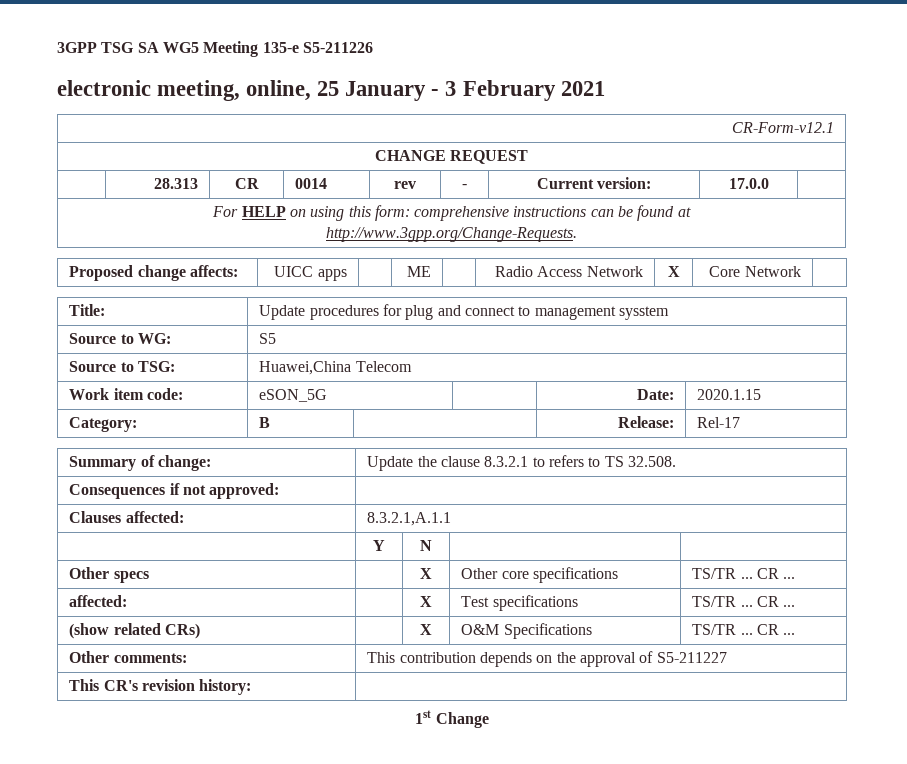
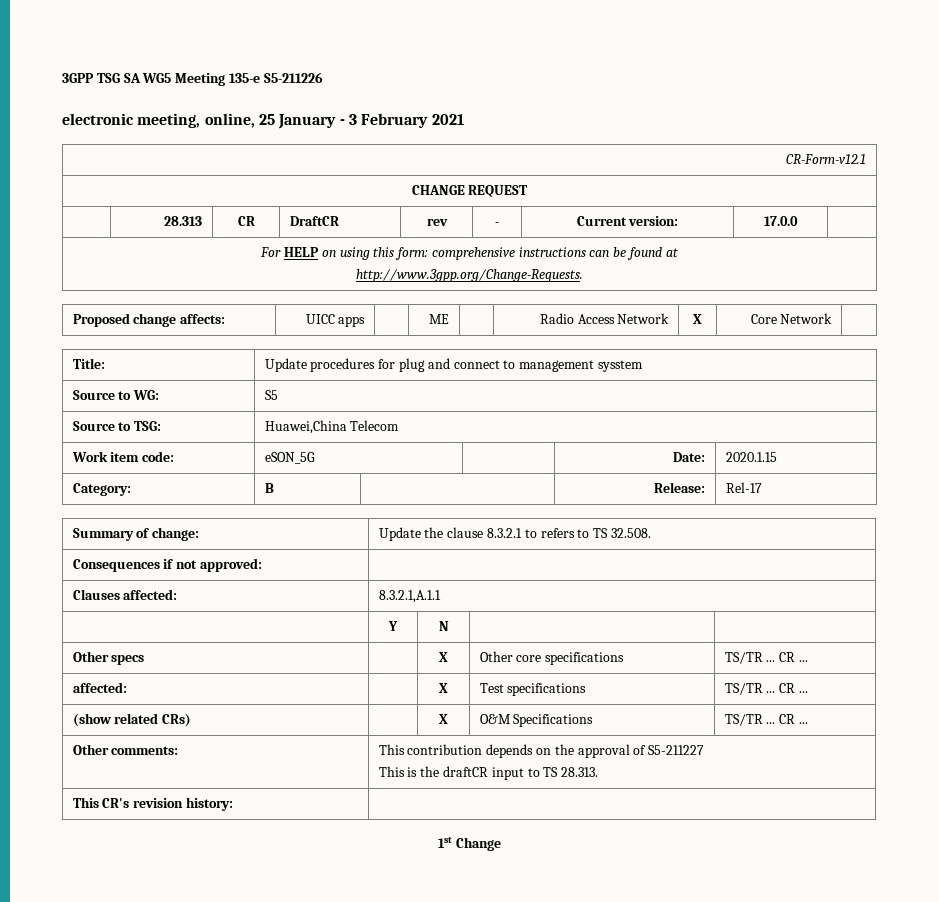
[295,178,328,189] 0014 -> [289,216,339,226] DraftCR
(727, 657) none -> [378,766,599,780] // This is the draftCR input to TS 28.313.

